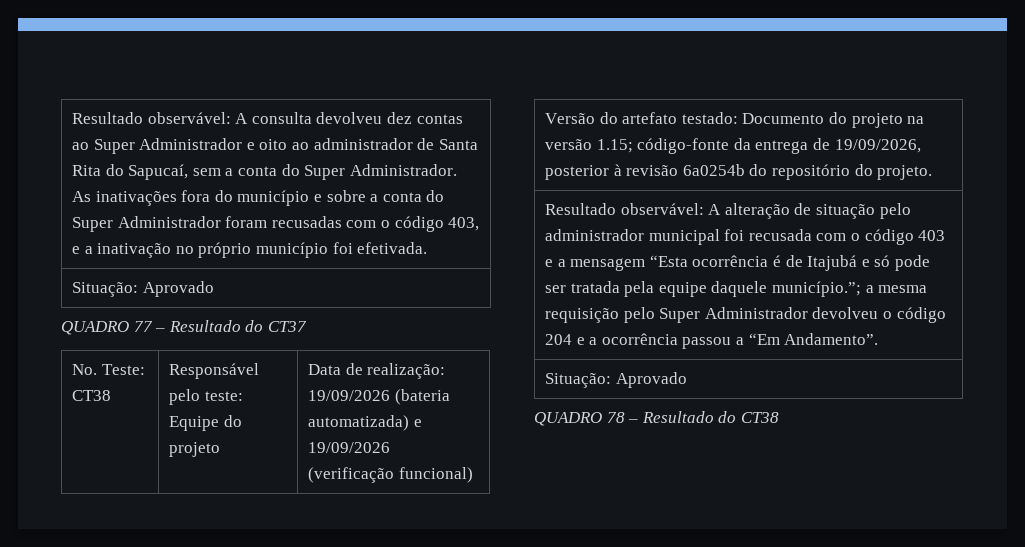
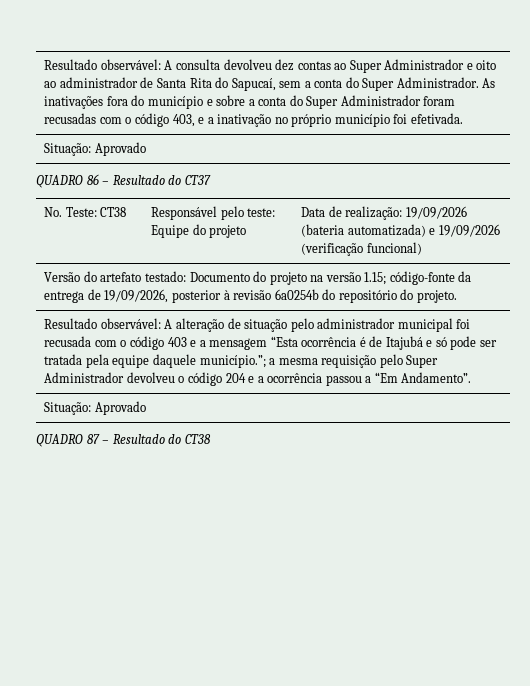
[133,321,153,332] 77 -> [86,174,99,185] 86
[606,412,625,423] 78 -> [86,434,100,444] 87

